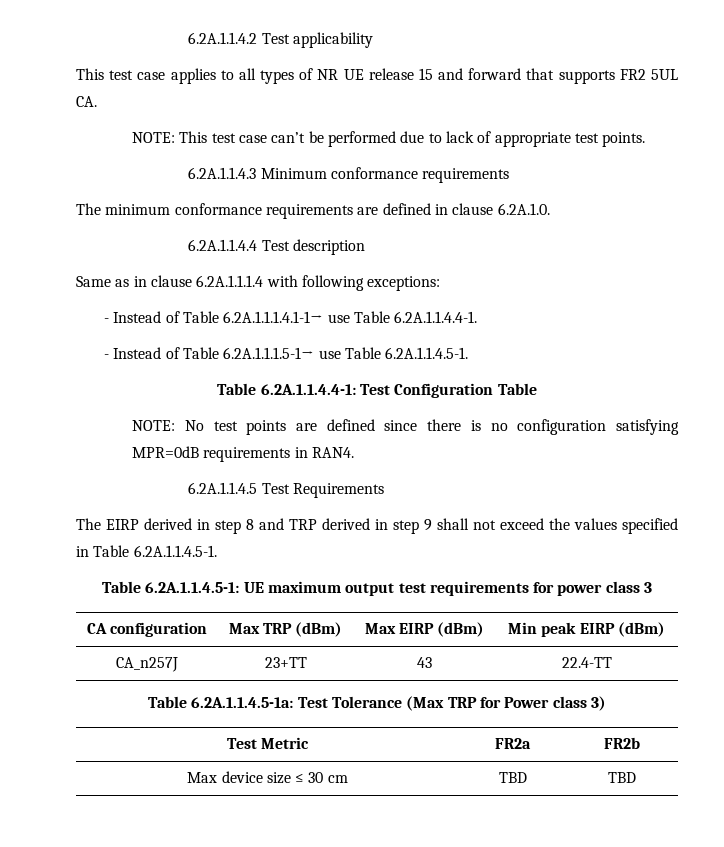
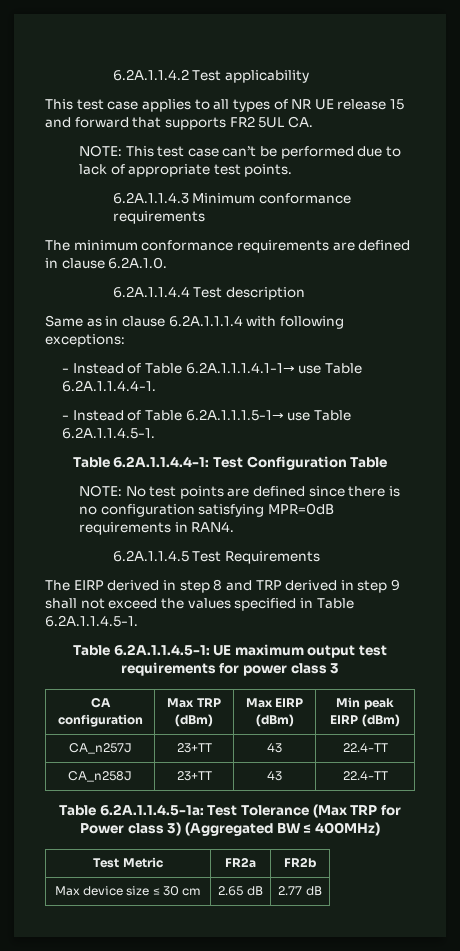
(612, 662) none -> [68,771,132,782] [176,771,212,781] [267,771,282,781] [342,771,388,780] // CA_n258J | 23+TT | 43 | 22.4-TT
(606, 703) none -> [185,822,380,836] (Aggregated BW ≤ 400MHz)
[498,772,527,783] [607,772,636,783] TBD | TBD -> [218,886,263,896] [278,886,322,896] 2.65 dB | 2.77 dB

